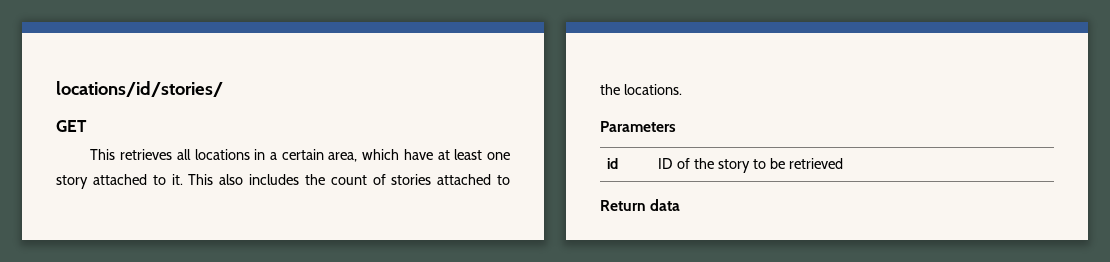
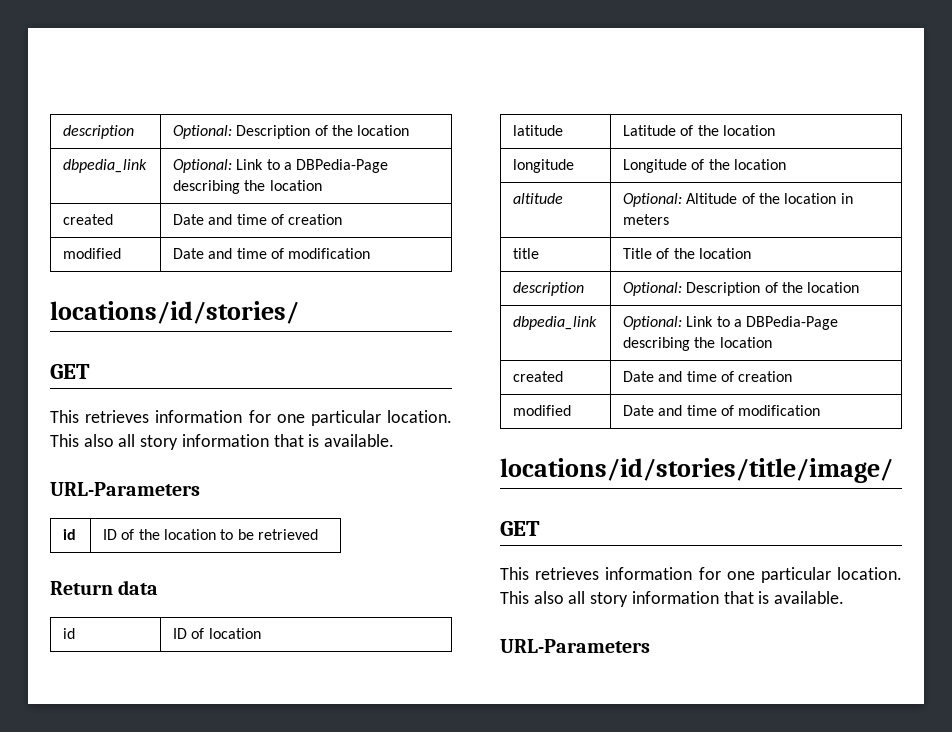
[56,81,223,97] [56,120,87,132] [90,149,510,162] [56,174,510,189] [600,84,682,95] [600,121,676,132] locations/id/stories/ // GET // This retrieves all locations in a certain area, which have at least one story attached to it. This also includes the count of stories attached to the locations. // Parameters -> [63,125,135,139] [173,125,410,139] [63,159,148,173] [173,159,389,173] [173,180,322,194] [63,214,114,225] [173,214,343,225] [63,248,122,259] [173,248,371,259] [50,301,299,324] [50,364,90,379] [50,410,453,426] [50,434,395,450] [50,482,200,496] description | Optional: Description of the location // dbpedia_link | Optional: Link to a DBPedia-Page describing the location // created | Date and time of creation // modified | Date and time of modification // locations/id/stories/ // GET // This retrieves information for one particular location. This also all story information that is available. // URL-Parameters
[717,159,750,173] story -> [164,529,217,540] location
(681, 205) none -> [63,628,76,639] [173,628,261,639] [513,125,564,136] [623,125,776,136] [513,159,575,173] [623,159,787,173] [513,193,564,204] [623,193,853,207] [623,214,670,225] [513,248,540,259] [623,248,752,259] [513,282,585,296] [623,282,860,296] [513,316,598,330] [623,316,839,330] [623,337,772,351] [513,371,564,382] [623,371,793,382] [513,405,572,416] [623,405,821,416] [500,458,893,483] [500,521,540,536] [500,567,902,583] [500,591,845,607] [500,639,650,653] // id | ID of location // latitude | Latitude of the location // longitude | Longitude of the location // altitude | Optional: Altitude of the location in meters // title | Title of the location // description | Optional: Description of the location // dbpedia_link | Optional: Link to a DBPedia-Page describing the location // created | Date and time of creation // modified | Date and time of modification // locations/id/stories/title/image/ // GET // This retrieves information for one particular location. This also all story information that is available. // URL-Parameters

